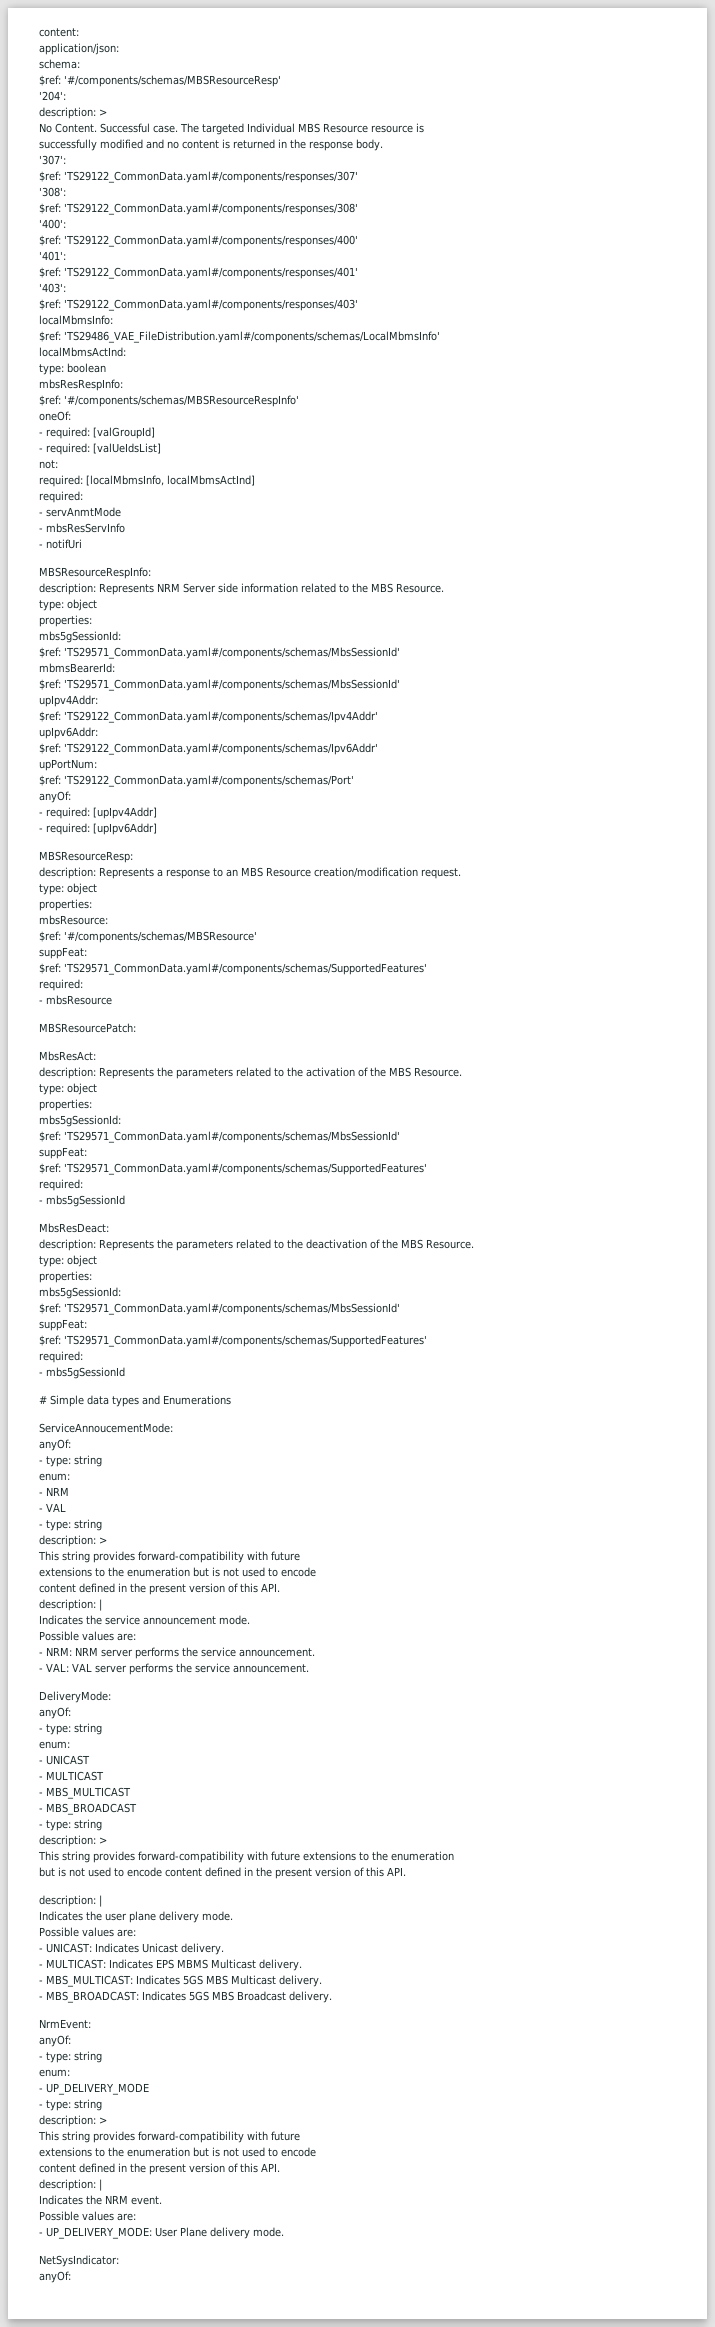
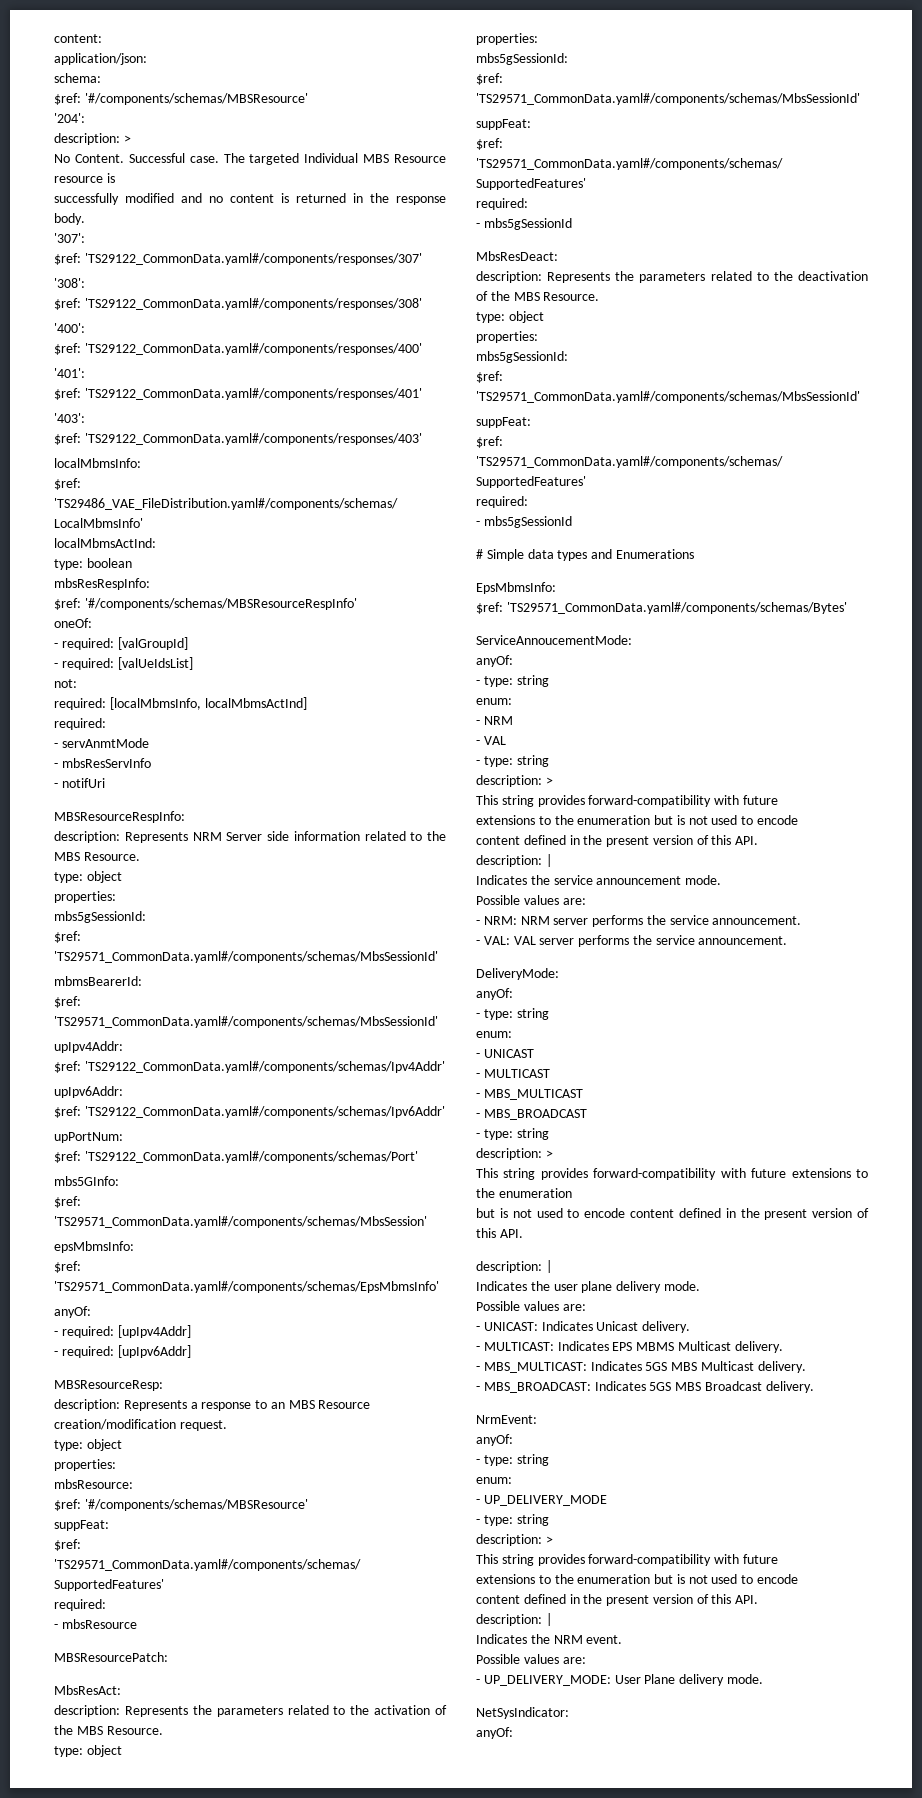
[64,75,281,87] '#/components/schemas/MBSResourceResp' -> [84,93,308,105] '#/components/schemas/MBSResource'
(354, 781) none -> [54,1176,119,1186] [54,1196,81,1208] [54,1216,427,1228] [54,1241,134,1253] [54,1261,81,1273] [54,1281,439,1293] // mbs5GInfo: // $ref: 'TS29571_CommonData.yaml#/components/schemas/MbsSession' // epsMbmsInfo: // $ref: 'TS29571_CommonData.yaml#/components/schemas/EpsMbmsInfo'
(231, 1400) none -> [476,582,556,594] [476,602,847,614] // EpsMbmsInfo: // $ref: 'TS29571_CommonData.yaml#/components/schemas/Bytes'

